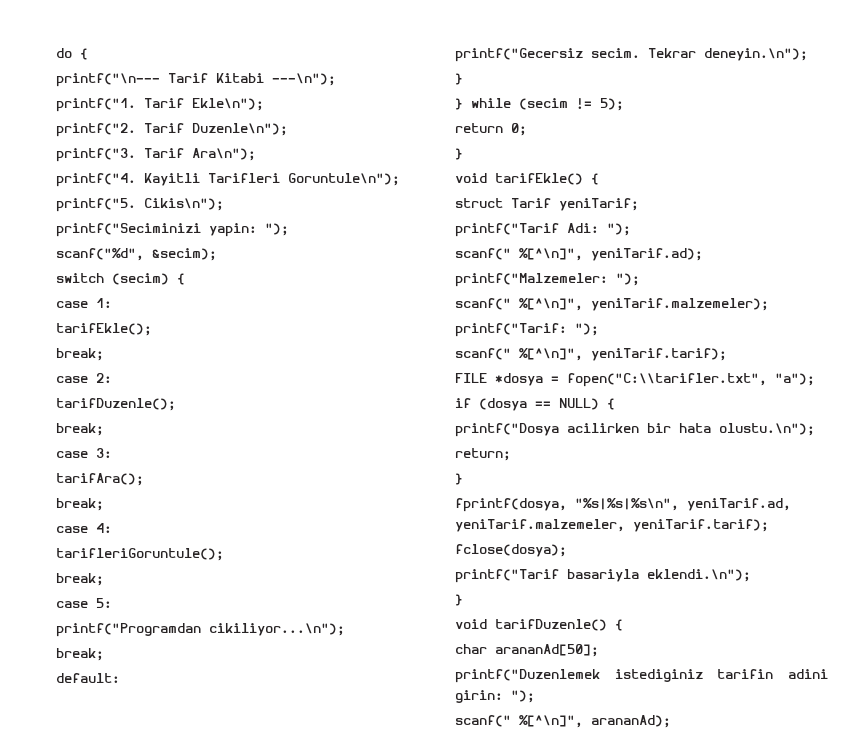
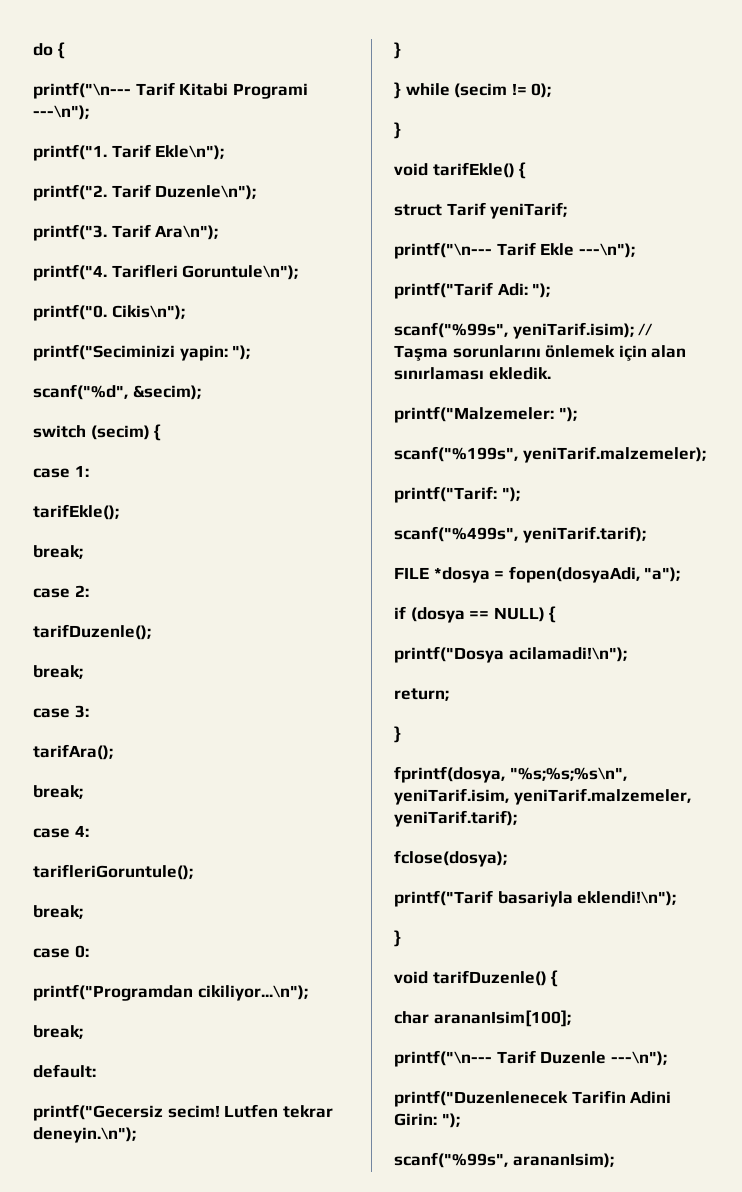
(264, 78) none -> [232,83,308,99] Programi
[144,173,200,186] Kayitli -> (107, 272) none
[56,198,136,212] printf("5. -> [33,304,107,321] printf("0.
[96,598,112,608] 5: -> [74,945,89,958] 0:
[591,48,696,58] secim. Tekrar -> [167,1104,333,1118] secim! Lutfen tekrar
[600,98,624,111] [455,123,527,136] 5); // return 0; -> [531,83,552,98] 0);
(639, 204) none -> [394,242,635,259] // printf("\n--- Tarif Ekle ---\n");
[455,248,703,261] scanf(" %[^\n]", yeniTarif.ad); -> [394,322,654,339] [394,345,687,361] [394,367,551,380] scanf("%99s", yeniTarif.isim); // Taşma sorunlarını önlemek için alan sınırlaması ekledik.
[455,298,583,311] scanf(" %[^\n]", -> [394,446,518,462] scanf("%199s",
[455,348,583,361] scanf(" %[^\n]", -> [394,526,518,542] scanf("%499s",
[567,373,767,387] fopen("C:\\tarifler.txt", -> [508,566,640,583] fopen(dosyaAdi,
[567,423,815,436] acilirken bir hata olustu.\n"); -> [508,647,627,662] acilamadi!\n");
[575,498,791,511] "%s|%s|%s\n", yeniTarif.ad, -> [509,767,627,781] [394,788,509,805] "%s;%s;%s\n", yeniTarif.isim,
[647,569,751,582] eklendi.\n"); -> [577,891,677,906] eklendi!\n");
[495,644,599,657] [455,669,828,683] [455,690,535,703] [455,715,671,728] arananAd[50]; // printf("Duzenlemek istediginiz tarifin adini girin: "); // scanf(" %[^\n]", arananAd); -> [433,1010,571,1027] [394,1050,667,1067] [394,1090,672,1107] [394,1113,460,1128] [394,1152,614,1168] arananIsim[100]; // printf("\n--- Tarif Duzenle ---\n"); // printf("Duzenlenecek Tarifin Adini Girin: "); // scanf("%99s", arananIsim);

